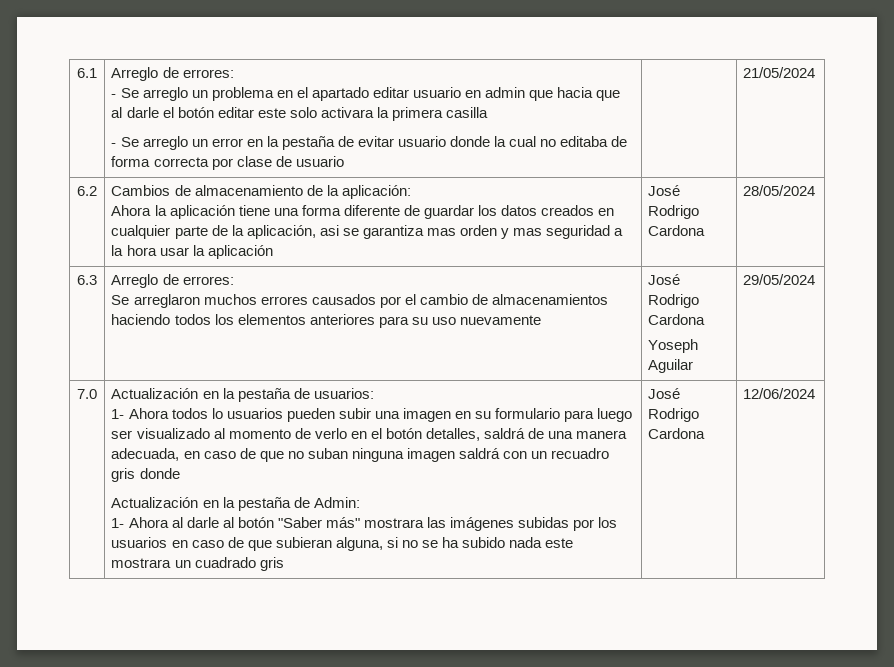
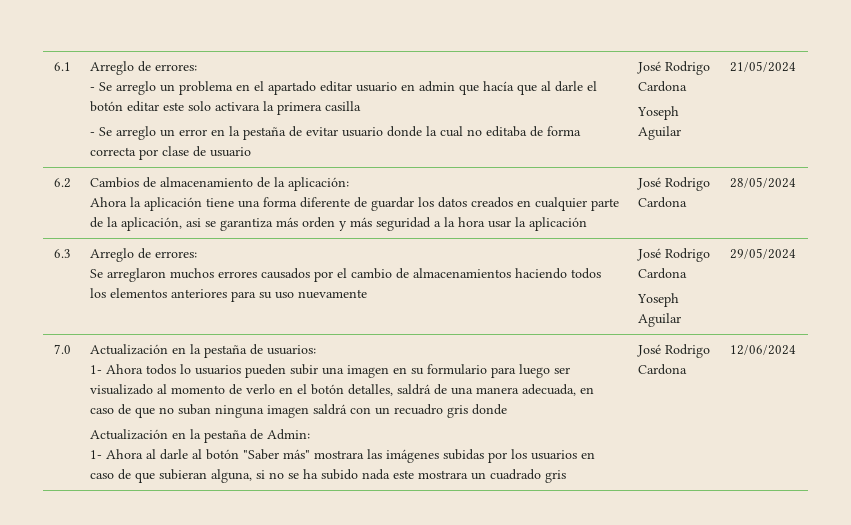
[557,87,594,98] hacia -> [482,81,514,91] hacía
(344, 161) none -> [636,61,710,75] [637,81,687,92] [636,106,679,120] [637,126,681,140] José Rodrigo Cardona // Yoseph Aguilar
[426,228,456,236] mas -> [275,217,298,227] más
[513,228,543,236] mas -> [349,217,372,227] más

